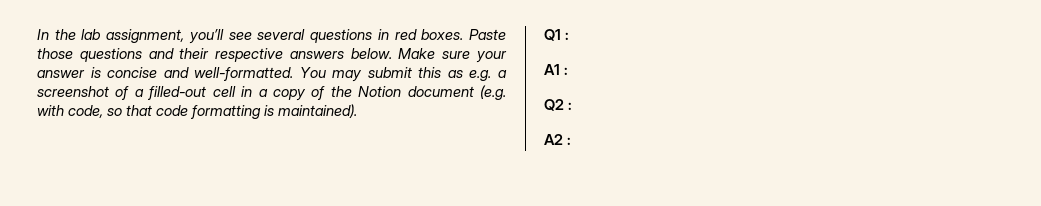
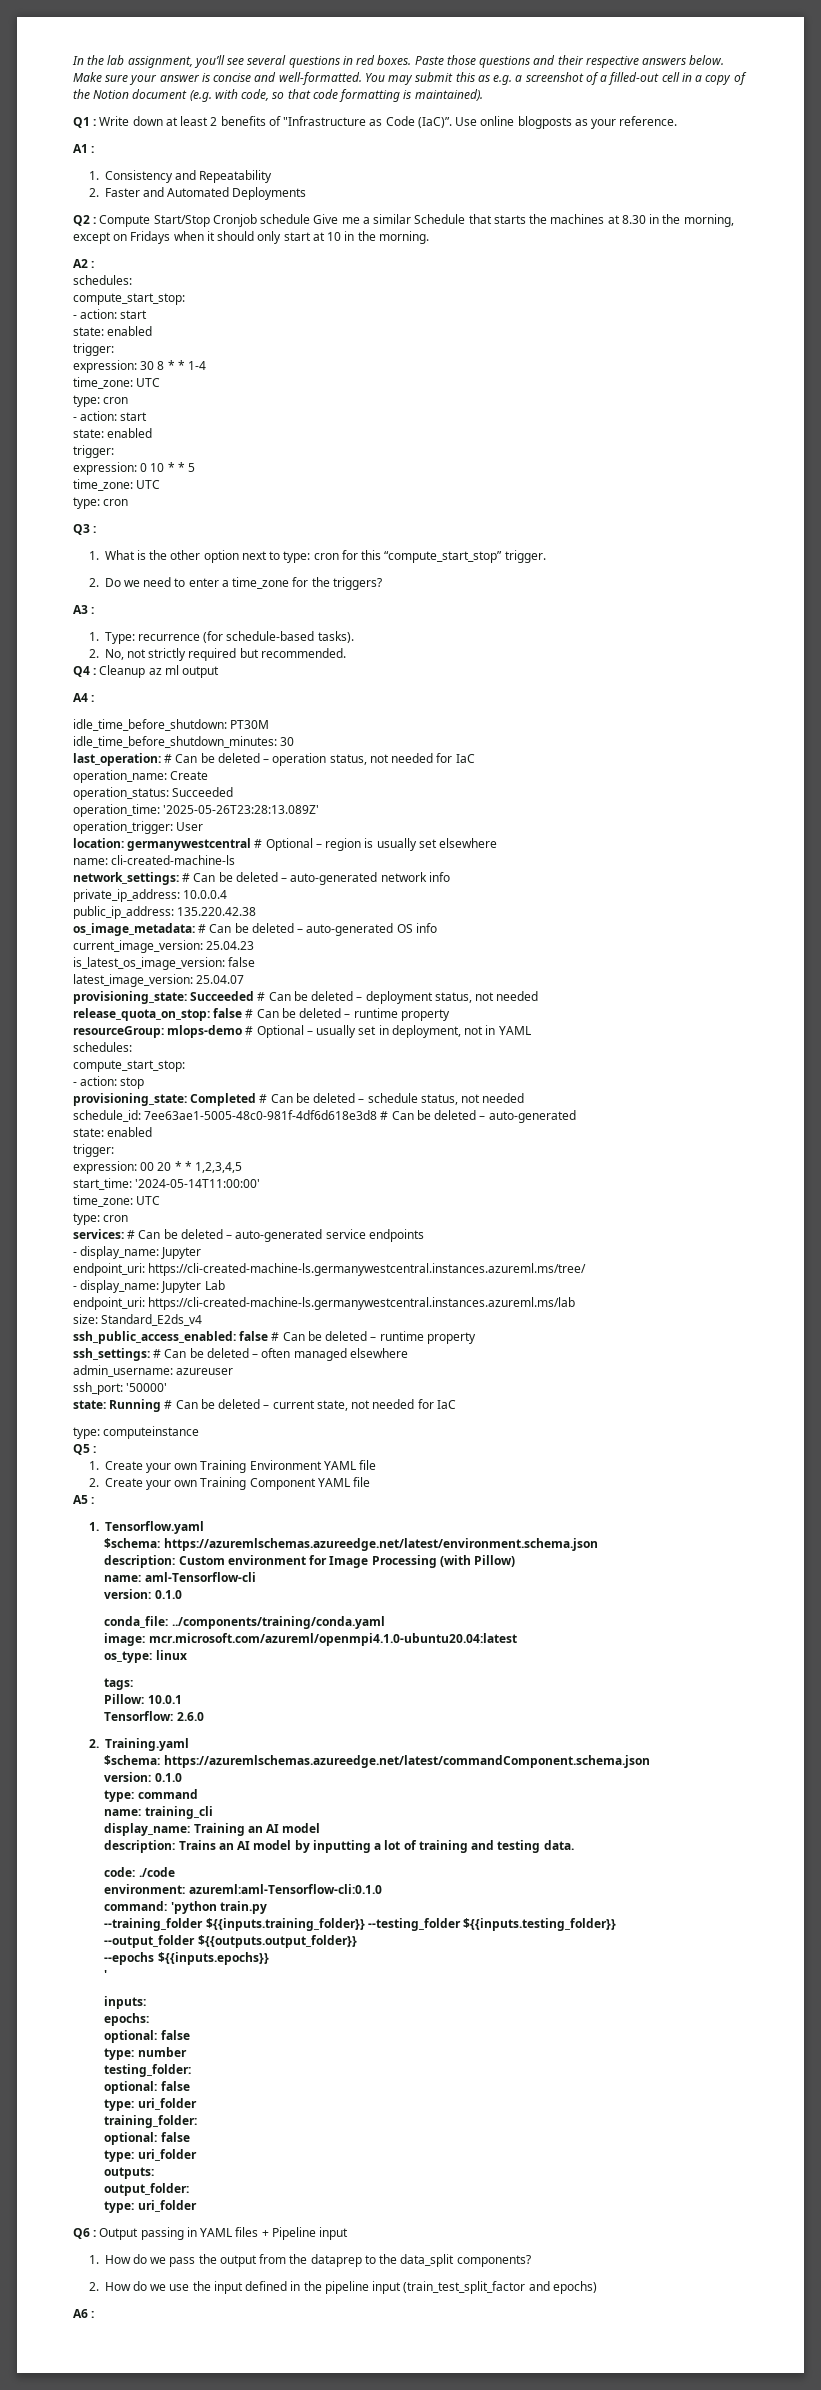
[544,64,569,75] [544,99,573,111] [544,134,563,145] // A1 : // Q2 : // A2 -> [99,116,678,129] [73,144,95,153] [88,170,273,183] [88,187,307,200] [73,214,734,227] [73,231,429,244] [73,259,95,268] [73,275,132,285] [73,293,185,305] [73,309,148,319] [73,326,153,336] [73,343,114,356] [73,360,207,373] [73,377,161,389] [73,395,129,407] [73,411,148,421] [73,428,153,438] [73,445,114,458] [73,462,196,475] [73,479,161,491] [73,497,129,509] [73,524,97,535] [88,550,546,563] [88,577,382,590] [73,605,95,614] [88,631,354,644] [88,648,346,661] [73,665,220,678] [73,693,95,702] [73,719,270,731] [73,736,295,748] [73,753,475,766] [73,770,209,783] [73,787,234,800] [73,804,320,817] [73,821,204,834] [73,838,498,851] [73,855,236,865] [73,872,450,885] [73,889,228,902] [73,906,257,919] [73,923,437,936] [73,940,255,953] [73,957,256,970] [73,974,245,987] [73,991,539,1004] [73,1008,450,1021] [73,1025,531,1038] [73,1042,132,1052] [73,1060,185,1072] [73,1076,145,1089] [73,1093,525,1106] [73,1110,576,1123] [73,1127,153,1137] [73,1144,114,1157] [73,1161,243,1174] [73,1178,261,1190] [73,1195,161,1207] [73,1213,129,1225] [73,1229,424,1242] [73,1246,202,1259] [73,1263,587,1276] [73,1280,225,1293] [73,1297,576,1310] [73,1314,203,1326] [73,1331,476,1344] [73,1348,408,1361] [73,1365,234,1377] [73,1382,168,1395] [73,1399,456,1412] [73,1426,200,1439] [73,1444,97,1455] [88,1460,377,1473] [88,1477,371,1490] [73,1495,95,1504] [88,1521,204,1534] [104,1538,598,1551] [104,1555,516,1568] [104,1572,256,1582] [104,1589,182,1599] [104,1616,385,1629] [104,1633,517,1646] [104,1650,187,1663] [104,1678,134,1690] [104,1694,182,1704] [104,1711,204,1721] [88,1738,189,1751] [104,1755,650,1768] [104,1772,182,1782] [104,1789,198,1802] [104,1806,213,1819] [104,1823,321,1836] [104,1840,574,1853] [104,1867,175,1877] [104,1884,382,1894] [104,1901,267,1914] [104,1918,617,1931] [104,1935,357,1948] [104,1952,269,1965] [104,1970,108,1979] [104,1996,147,2009] [104,2013,150,2026] [104,2030,190,2043] [104,2047,187,2060] [104,2064,192,2077] [104,2081,190,2094] [104,2098,197,2111] [104,2115,198,2128] [104,2132,190,2145] [104,2149,197,2162] [104,2167,155,2179] [104,2183,190,2196] [104,2200,197,2213] [73,2227,349,2240] [88,2254,531,2267] [88,2281,597,2294] [73,2309,88,2318] Write down at least 2 benefits of "Infrastructure as Code (IaC)”. Use online blogposts as your reference. // A1 : // 1. Consistency and Repeatability // 2. Faster and Automated Deployments // Q2 : Compute Start/Stop Cronjob schedule Give me a similar Schedule that starts the machines at 8.30 in the morning, except on Fridays when it should only start at 10 in the morning. // A2 : // schedules: // compute_start_stop: // - action: start // state: enabled // trigger: // expression: 30 8 * * 1-4 // time_zone: UTC // type: cron // - action: start // state: enabled // trigger: // expression: 0 10 * * 5 // time_zone: UTC // type: cron // Q3 : // 1. What is the other option next to type: cron for this “compute_start_stop” trigger. // 2. Do we need to enter a time_zone for the triggers? // A3 : // 1. Type: recurrence (for schedule-based tasks). // 2. No, not strictly required but recommended. // Q4 : Cleanup az ml output // A4 : // idle_time_before_shutdown: PT30M // idle_time_before_shutdown_minutes: 30 // last_operation: # Can be deleted – operation status, not needed for IaC // operation_name: Create // operation_status: Succeeded // operation_time: '2025-05-26T23:28:13.089Z' // operation_trigger: User // location: germanywestcentral # Optional – region is usually set elsewhere // name: cli-created-machine-ls // network_settings: # Can be deleted – auto-generated network info // private_ip_address: 10.0.0.4 // public_ip_address: 135.220.42.38 // os_image_metadata: # Can be deleted – auto-generated OS info // current_image_version: 25.04.23 // is_latest_os_image_version: false // latest_image_version: 25.04.07 // provisioning_state: Succeeded # Can be deleted – deployment status, not needed // release_quota_on_stop: false # Can be deleted – runtime property // resourceGroup: mlops-demo # Optional – usually set in deployment, not in YAML // schedules: // compute_start_stop: // - action: stop // provisioning_state: Completed # Can be deleted – schedule status, not needed // schedule_id: 7ee63ae1-5005-48c0-981f-4df6d618e3d8 # Can be deleted – auto-generated // state: enabled // trigger: // expression: 00 20 * * 1,2,3,4,5 // start_time: '2024-05-14T11:00:00' // time_zone: UTC // type: cron // services: # Can be deleted – auto-generated service endpoints // - display_name: Jupyter // endpoint_uri: https://cli-created-machine-ls.germanywestcentral.instances.azureml.ms/tree/ // - display_name: Jupyter Lab // endpoint_uri: https://cli-created-machine-ls.germanywestcentral.instances.azureml.ms/lab // size: Standard_E2ds_v4 // ssh_public_access_enabled: false # Can be deleted – runtime property // ssh_settings: # Can be deleted – often managed elsewhere // admin_username: azureuser // ssh_port: '50000' // state: Running # Can be deleted – current state, not needed for IaC // type: computeinstance // Q5 : // 1. Create your own Training Environment YAML file // 2. Create your own Training Component YAML file // A5 : // 1. Tensorflow.yaml // $schema: https://azuremlschemas.azureedge.net/latest/environment.schema.json // description: Custom environment for Image Processing (with Pillow) // name: aml-Tensorflow-cli // version: 0.1.0 // conda_file: ../components/training/conda.yaml // image: mcr.microsoft.com/azureml/openmpi4.1.0-ubuntu20.04:latest // os_type: linux // tags: // Pillow: 10.0.1 // Tensorflow: 2.6.0 // 2. Training.yaml // $schema: https://azuremlschemas.azureedge.net/latest/commandComponent.schema.json // version: 0.1.0 // type: command // name: training_cli // display_name: Training an AI model // description: Trains an AI model by inputting a lot of training and testing data. // code: ./code // environment: azureml:aml-Tensorflow-cli:0.1.0 // command: 'python train.py // --training_folder ${{inputs.training_folder}} --testing_folder ${{inputs.testing_folder}} // --output_folder ${{outputs.output_folder}} // --epochs ${{inputs.epochs}} // ' // inputs: // epochs: // optional: false // type: number // testing_folder: // optional: false // type: uri_folder // training_folder: // optional: false // type: uri_folder // outputs: // output_folder: // type: uri_folder // Q6 : Output passing in YAML files + Pipeline input // 1. How do we pass the output from the dataprep to the data_split components? // 2. How do we use the input defined in the pipeline input (train_test_split_factor and epochs) // A6

